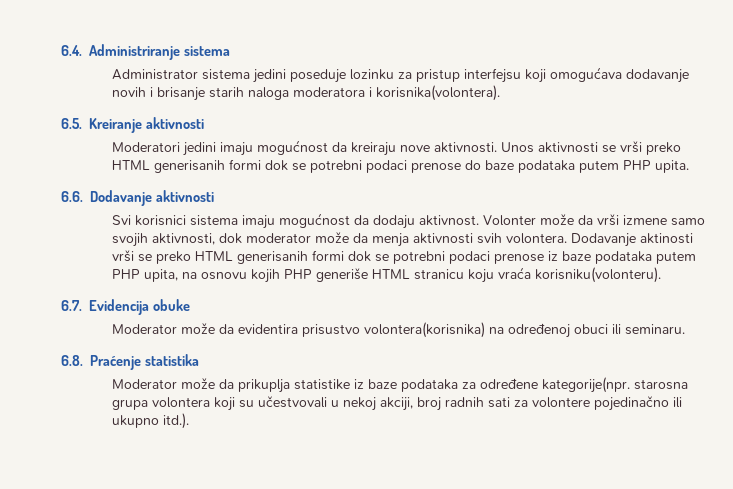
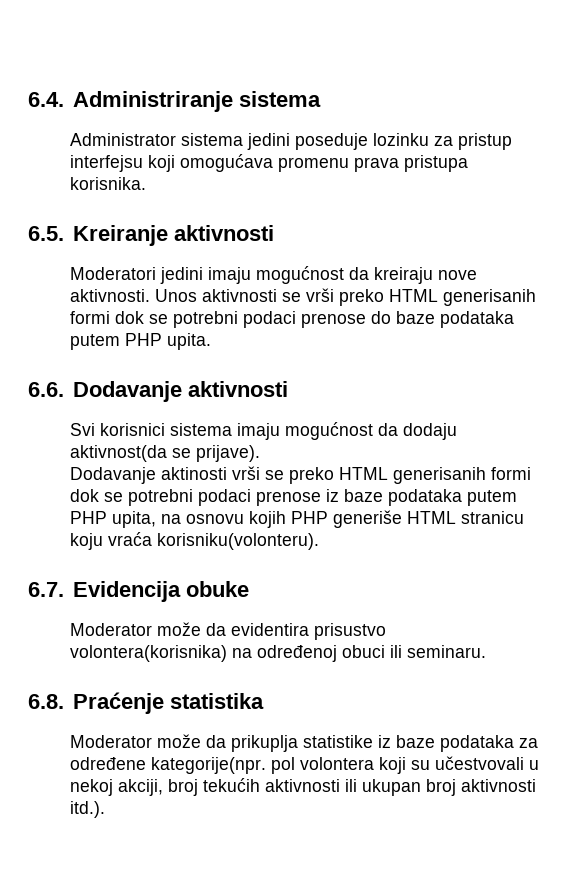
[625,69,689,83] [111,85,500,101] dodavanje novih i brisanje starih naloga moderatora i korisnika(volontera). -> [278,155,469,172] [70,177,147,190] promenu prava pristupa korisnika.
[418,213,705,226] [111,231,567,247] aktivnost. Volonter može da vrši izmene samo svojih aktivnosti, dok moderator može da menja aktivnosti svih volontera. -> [70,445,261,462] aktivnost(da se prijave). //
[633,379,688,390] [111,399,148,410] starosna grupa -> [271,757,296,774] pol
[444,396,682,411] [111,415,159,428] radnih sati za volontere pojedinačno ili ukupno -> [203,778,537,796] tekućih aktivnosti ili ukupan broj aktivnosti

